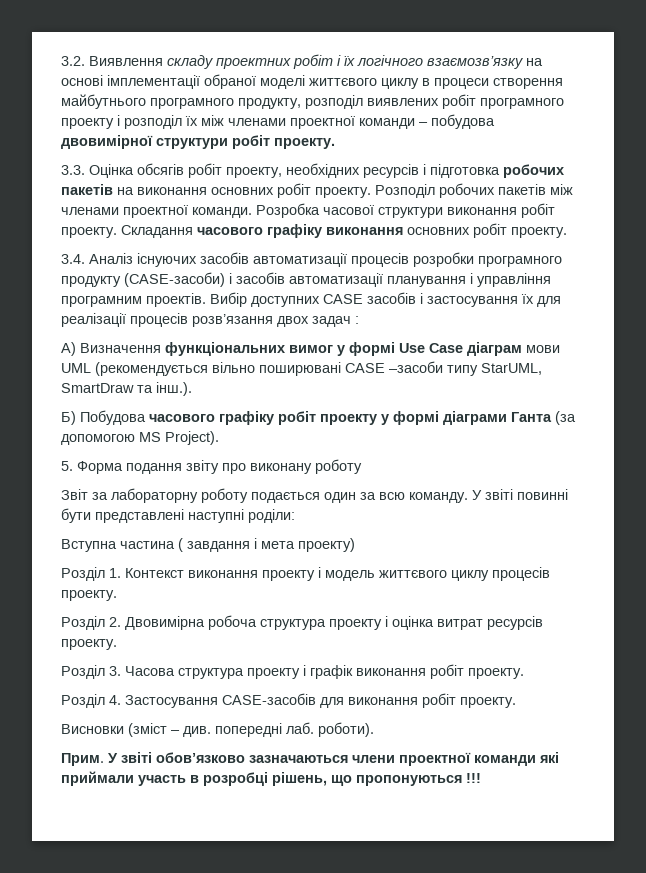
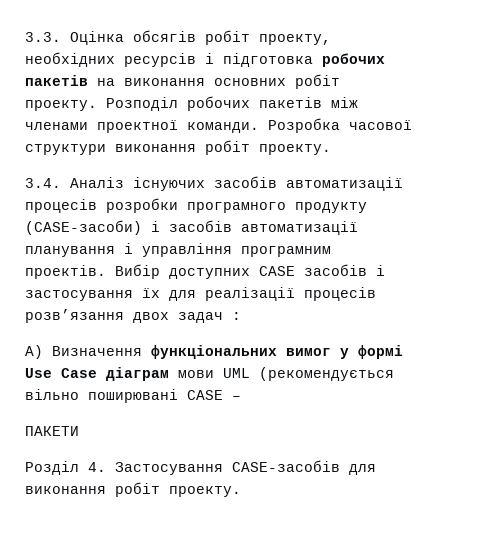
[61,54,543,69] [61,74,563,89] [61,94,564,109] [61,114,495,129] [61,135,335,149] 3.2. Виявлення складу проектних робіт і їх логічного взаємозв’язку на основі імплементації обраної моделі життєвого циклу в процеси створення майбутнього програмного продукту, розподіл виявлених робіт програмного проекту і розподіл їх між членами проектної команди – побудова двовимірної структури робіт проекту. // -> (25, 37) none
[121,223,567,238] Складання часового графіку виконання основних робіт проекту. -> (331, 149) none
[389,361,542,376] [61,382,192,396] [61,410,576,425] [61,431,219,445] [61,459,362,474] [61,488,568,503] [61,508,295,523] [61,538,355,552] [61,567,550,581] [61,590,117,601] [61,615,543,630] [61,639,117,650] [61,664,524,679] –засоби типу StarUML, SmartDraw та інш.). // Б) Побудова часового графіку робіт проекту у формі діаграми Ганта (за допомогою MS Project). // 5. Форма подання звіту про виконану роботу // Звіт за лабораторну роботу подається один за всю команду. У звіті повинні бути представлені наступні роділи: // Вступна частина ( завдання і мета проекту) // Розділ 1. Контекст виконання проекту і модель життєвого циклу процесів проекту. // Розділ 2. Двовимірна робоча структура проекту і оцінка витрат ресурсів проекту. // Розділ 3. Часова структура проекту і графік виконання робіт проекту. -> [232,396,241,400] [25,426,79,436] – // ПАКЕТИ
[61,722,374,737] [61,752,559,766] [61,771,481,786] // Висновки (зміст – див. попередні лаб. роботи). // Прим. У звіті обов’язково зазначаються члени проектної команди які приймали участь в розробці рішень, що пропонуються !!! -> (241, 491) none

